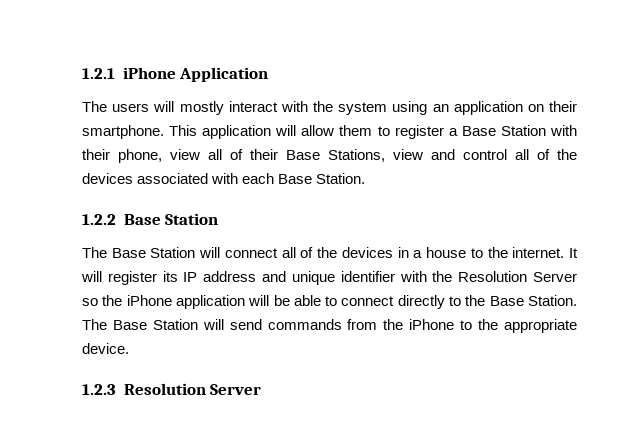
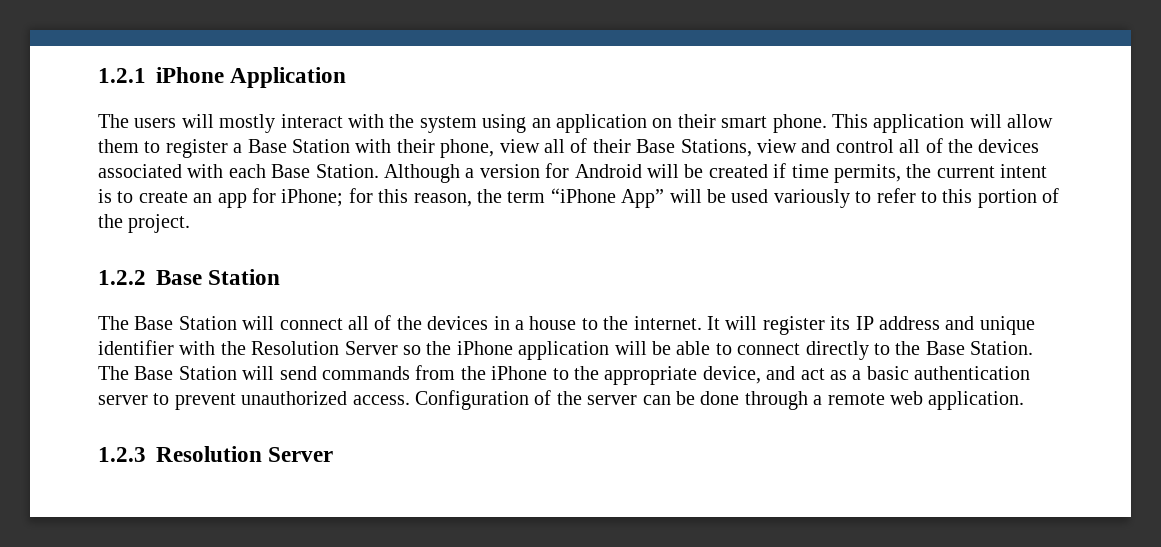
[82,125,164,139] smartphone. -> [721,114,827,133] smart phone.
(366, 178) none -> [384,163,1048,183] [98,188,1060,208] [98,214,191,233] Although a version for Android will be created if time permits, the current intent is to create an app for iPhone; for this reason, the term “iPhone App” will be used variously to refer to this portion of the project.
[82,343,129,354] device. -> [702,366,1031,384] [98,390,1025,410] device, and act as a basic authentication server to prevent unauthorized access. Configuration of the server can be done through a remote web application.

